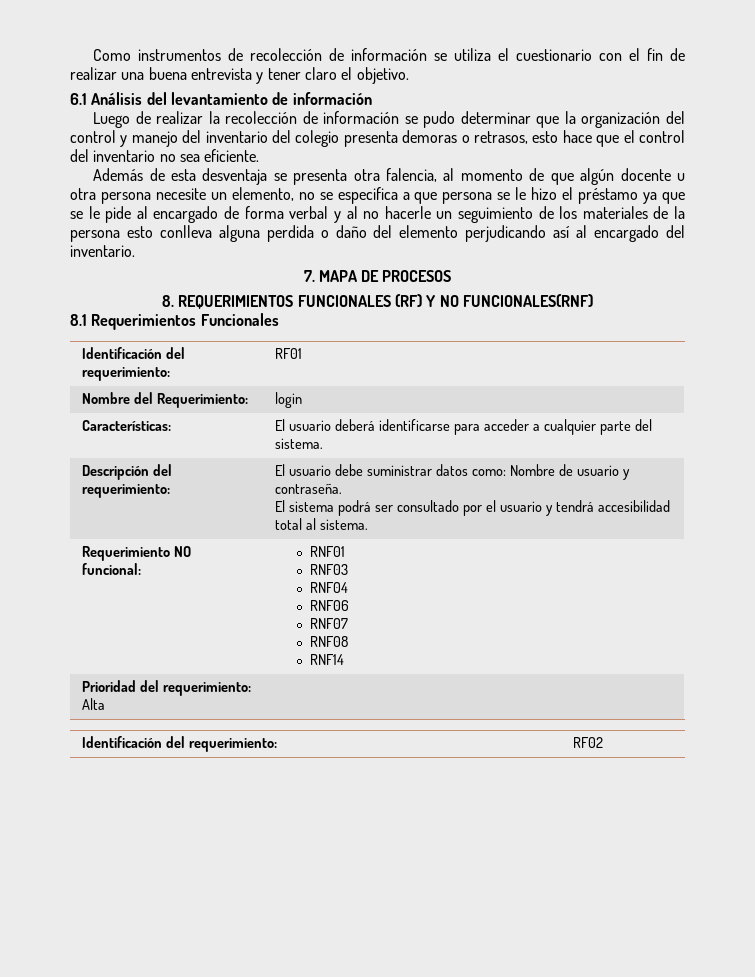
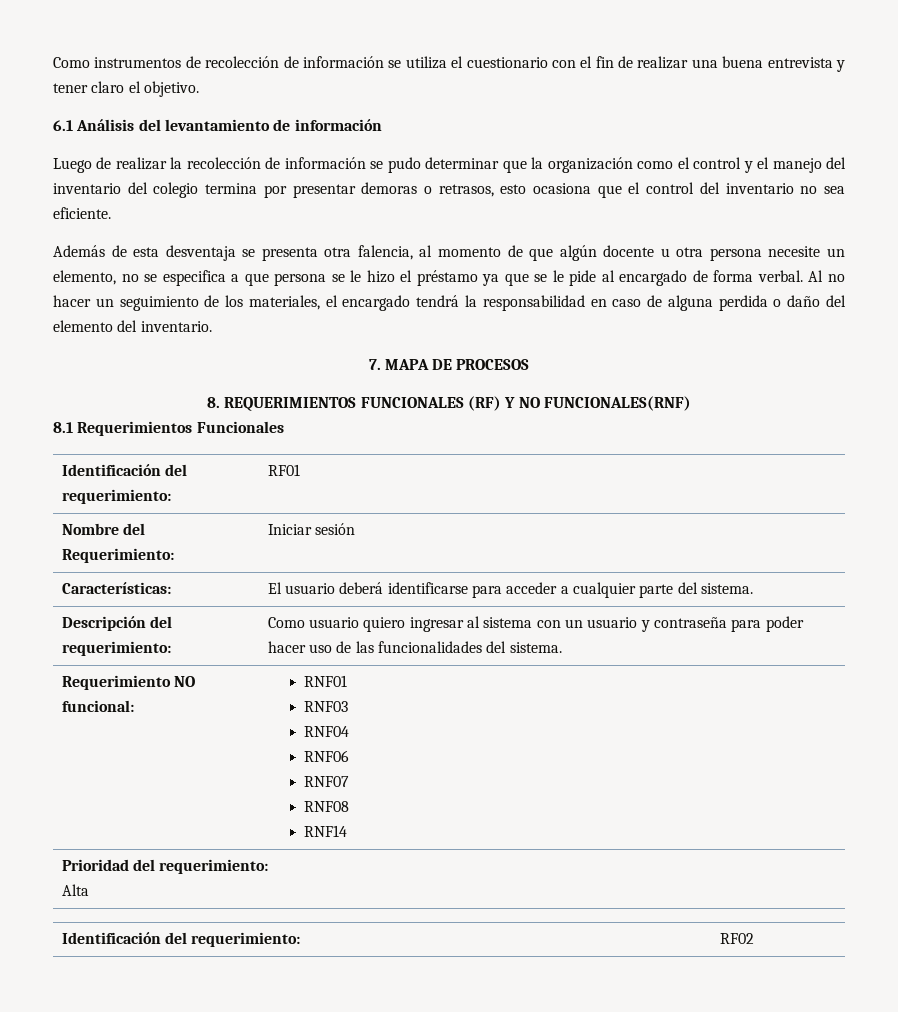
[666,111,685,124] del -> [637,157,690,169] como el
(128, 141) none -> [757,157,770,169] el
[343,131,398,147] presenta -> [205,183,356,198] termina por presentar
[562,130,592,143] hace -> [533,183,592,194] ocasiona
[289,206,685,223] [70,225,212,242] verbal y al no hacerle un seguimiento de los materiales de la persona esto conlleva -> [757,270,845,282] [53,295,663,311] verbal. Al no hacer un seguimiento de los materiales, el encargado tendrá la responsabilidad en caso de
[465,225,660,242] perjudicando así al encargado -> (113, 326) none
[275,392,303,408] login -> [267,523,355,535] Iniciar sesión
[275,464,630,480] [275,483,343,494] [275,500,670,516] [275,518,317,530] El usuario debe suministrar datos como: Nombre de usuario y contraseña. // El sistema podrá ser consultado por el usuario y tendrá accesibilidad total al -> [267,616,804,632] [267,641,507,653] Como usuario quiero ingresar al sistema con un usuario y contraseña para poder hacer uso de las funcionalidades del

